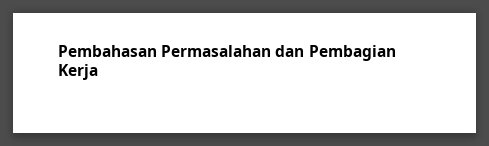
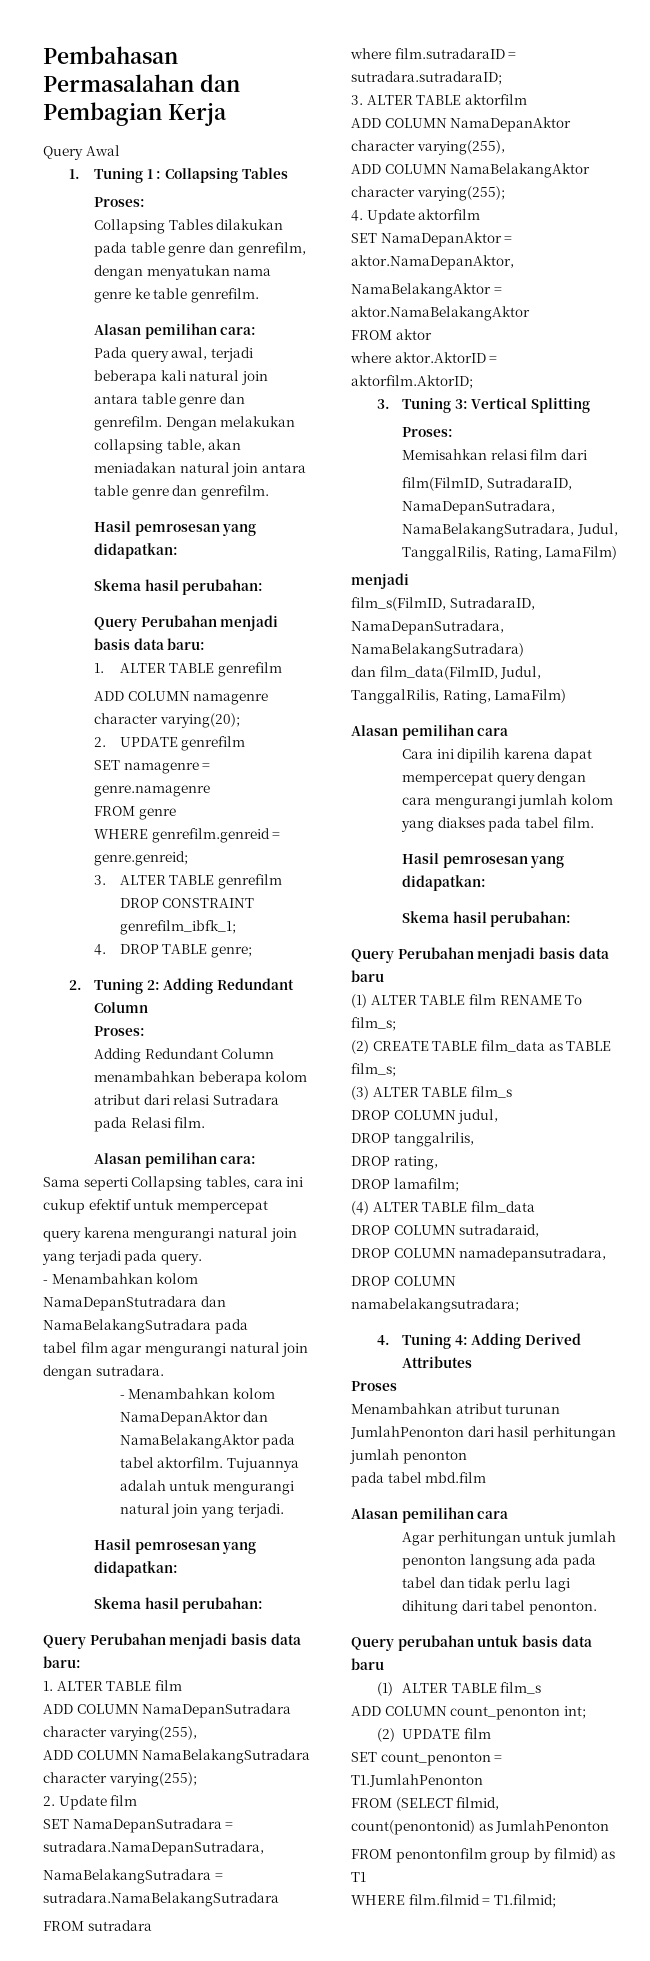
(98, 72) none -> [43,145,120,160] [68,167,288,183] [94,197,146,207] [94,219,284,234] [94,242,306,257] [94,265,272,280] [94,288,260,303] [94,323,257,339] [94,347,254,362] [94,370,269,385] [94,393,246,408] [94,416,296,431] [94,439,242,454] [94,462,307,477] [94,485,270,500] [94,521,257,536] [94,543,179,559] [94,579,264,595] [94,615,279,631] [94,638,206,650] [94,662,282,677] [94,691,269,705] [94,713,240,728] [94,736,246,751] [94,760,211,774] [94,785,211,797] [94,806,176,820] [94,828,281,843] [94,851,189,866] [94,874,282,889] [119,898,255,908] [119,920,236,935] [94,944,252,958] [68,978,295,994] [94,1002,149,1013] [94,1026,146,1036] [94,1048,275,1063] [94,1071,308,1086] [94,1094,280,1105] [94,1117,206,1132] [94,1152,257,1168] [43,1176,304,1191] [43,1199,268,1214] [43,1227,297,1242] [42,1250,202,1265] [43,1273,199,1284] [43,1296,226,1311] [43,1319,248,1334] [43,1342,309,1357] [43,1365,164,1380] [119,1388,275,1399] [119,1411,269,1426] [119,1434,296,1449] [119,1457,299,1472] [119,1480,294,1495] [119,1503,284,1518] [94,1539,257,1554] [94,1561,179,1577] [94,1597,264,1613] [43,1633,301,1649] [43,1656,81,1668] [43,1680,182,1691] [43,1703,292,1718] [43,1726,197,1741] [43,1749,311,1764] [43,1772,197,1787] [43,1795,138,1810] [43,1818,234,1833] [43,1841,264,1856] [43,1869,223,1884] [43,1892,279,1907] [43,1920,152,1931] [350,48,517,59] [351,71,502,85] [351,94,527,105] [351,117,572,132] [351,140,505,155] [351,163,591,178] [351,186,505,201] [351,209,481,224] [351,232,513,247] [351,255,514,270] [351,283,502,298] [351,306,530,321] [351,329,432,340] [350,352,498,363] [351,375,473,389] [376,398,591,413] [402,427,454,437] [402,449,588,460] [402,477,572,491] [402,500,556,515] [402,523,618,538] [402,546,618,561] [351,573,409,589] [351,597,535,611] [351,620,504,635] [351,643,524,658] [351,666,542,680] [351,689,567,704] [351,724,509,740] [402,748,592,763] [402,771,587,786] [402,794,614,809] [401,817,594,832] [402,853,565,868] [402,875,487,891] [402,911,572,927] [351,947,609,963] [351,970,384,982] [351,994,583,1008] [351,1017,396,1031] [351,1040,612,1054] [351,1063,396,1077] [351,1086,512,1100] [351,1109,499,1124] [351,1132,474,1147] [351,1156,438,1170] [351,1178,459,1192] [351,1201,535,1215] [351,1224,540,1237] [351,1247,607,1262] [351,1276,456,1286] [351,1298,519,1313] [376,1333,582,1349] [402,1356,473,1368] [351,1381,397,1391] [351,1403,561,1414] [350,1426,616,1441] [349,1449,467,1464] [351,1472,487,1487] [351,1507,509,1523] [402,1531,617,1546] [402,1554,597,1569] [402,1577,570,1592] [402,1600,598,1615] [351,1635,592,1651] [351,1658,384,1670] [376,1682,542,1696] [351,1706,586,1720] [376,1728,491,1742] [351,1752,503,1766] [351,1774,483,1787] [351,1797,500,1811] [351,1820,610,1835] [351,1848,616,1863] [351,1872,366,1882] [351,1894,556,1908] // Query Awal // 1. Tuning 1 : Collapsing Tables // Proses: // Collapsing Tables dilakukan pada table genre dan genrefilm, dengan menyatukan nama genre ke table genrefilm. // Alasan pemilihan cara: // Pada query awal, terjadi beberapa kali natural join antara table genre dan genrefilm. Dengan melakukan collapsing table, akan meniadakan natural join antara table genre dan genrefilm. // Hasil pemrosesan yang didapatkan: // Skema hasil perubahan: // Query Perubahan menjadi basis data baru: // 1. ALTER TABLE genrefilm // ADD COLUMN namagenre character varying(20); // 2. UPDATE genrefilm // SET namagenre = genre.namagenre // FROM genre // WHERE genrefilm.genreid = genre.genreid; // 3. ALTER TABLE genrefilm DROP CONSTRAINT genrefilm_ibfk_1; // 4. DROP TABLE genre; // 2. Tuning 2: Adding Redundant Column // Proses: // Adding Redundant Column menambahkan beberapa kolom atribut dari relasi Sutradara pada Relasi film. // Alasan pemilihan cara: // Sama seperti Collapsing tables, cara ini cukup efektif untuk mempercepat // query karena mengurangi natural join yang terjadi pada query. // - Menambahkan kolom NamaDepanStutradara dan NamaBelakangSutradara pada // tabel film agar mengurangi natural join dengan sutradara. // - Menambahkan kolom NamaDepanAktor dan NamaBelakangAktor pada tabel aktorfilm. Tujuannya adalah untuk mengurangi natural join yang terjadi. // Hasil pemrosesan yang didapatkan: // Skema hasil perubahan: // Query Perubahan menjadi basis data baru: // 1. ALTER TABLE film // ADD COLUMN NamaDepanSutradara character varying(255), // ADD COLUMN NamaBelakangSutradara character varying(255); // 2. Update film // SET NamaDepanSutradara = sutradara.NamaDepanSutradara, // NamaBelakangSutradara = sutradara.NamaBelakangSutradara // FROM sutradara // where film.sutradaraID = sutradara.sutradaraID; // 3. ALTER TABLE aktorfilm // ADD COLUMN NamaDepanAktor character varying(255), // ADD COLUMN NamaBelakangAktor character varying(255); // 4. Update aktorfilm // SET NamaDepanAktor = aktor.NamaDepanAktor, // NamaBelakangAktor = aktor.NamaBelakangAktor // FROM aktor // where aktor.AktorID = aktorfilm.AktorID; // 3. Tuning 3: Vertical Splitting // Proses: // Memisahkan relasi film dari // film(FilmID, SutradaraID, NamaDepanSutradara, NamaBelakangSutradara, Judul, TanggalRilis, Rating, LamaFilm) // menjadi // film_s(FilmID, SutradaraID, NamaDepanSutradara, NamaBelakangSutradara) // dan film_data(FilmID, Judul, TanggalRilis, Rating, LamaFilm) // Alasan pemilihan cara // Cara ini dipilih karena dapat mempercepat query dengan cara mengurangi jumlah kolom yang diakses pada tabel film. // Hasil pemrosesan yang didapatkan: // Skema hasil perubahan: // Query Perubahan menjadi basis data baru // (1) ALTER TABLE film RENAME To film_s; // (2) CREATE TABLE film_data as TABLE film_s; // (3) ALTER TABLE film_s // DROP COLUMN judul, // DROP tanggalrilis, // DROP rating, // DROP lamafilm; // (4) ALTER TABLE film_data // DROP COLUMN sutradaraid, // DROP COLUMN namadepansutradara, // DROP COLUMN namabelakangsutradara; // 4. Tuning 4: Adding Derived Attributes // Proses // Menambahkan atribut turunan JumlahPenonton dari hasil perhitungan jumlah penonton // pada tabel mbd.film // Alasan pemilihan cara // Agar perhitungan untuk jumlah penonton langsung ada pada tabel dan tidak perlu lagi dihitung dari tabel penonton. // Query perubahan untuk basis data baru // (1) ALTER TABLE film_s // ADD COLUMN count_penonton int; // (2) UPDATE film // SET count_penonton = T1.JumlahPenonton // FROM (SELECT filmid, count(penontonid) as JumlahPenonton // FROM penontonfilm group by filmid) as T1 // WHERE film.filmid = T1.filmid;

